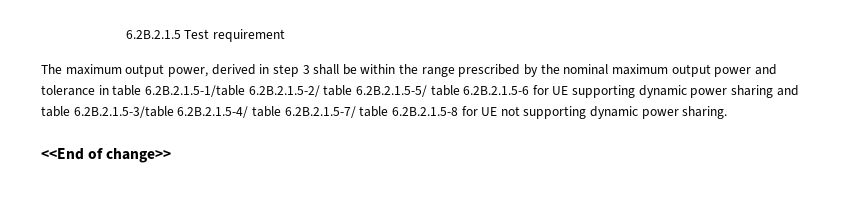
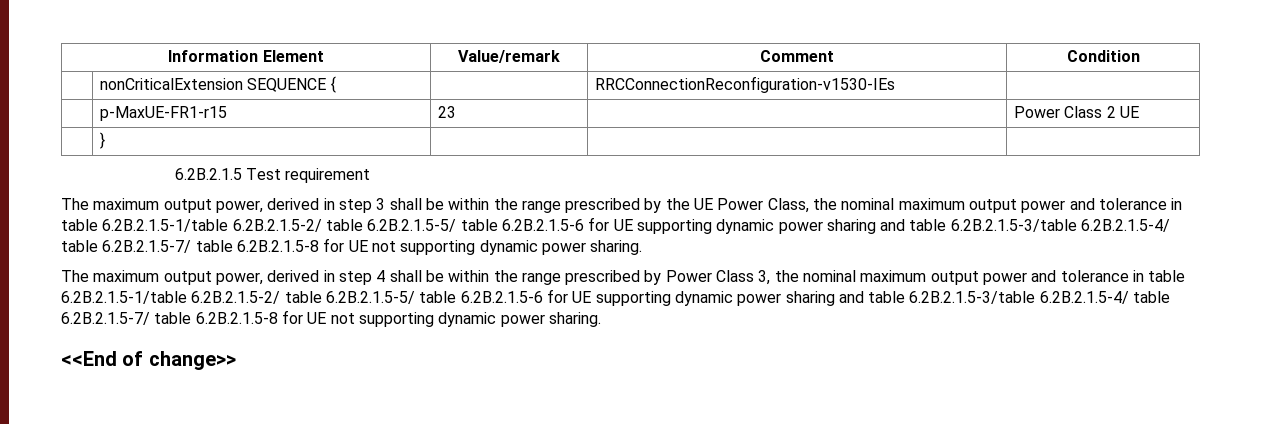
(125, 34) none -> [168,50,324,62] [458,50,560,63] [760,50,835,62] [1066,50,1140,62] [100,76,336,93] [595,76,896,93] [100,106,228,121] [438,106,457,118] [1014,106,1140,118] [100,132,106,149] Information Element | Value/remark | Comment | Condition // | nonCriticalExtension SEQUENCE { | | RRCConnectionReconfiguration-v1530-IEs | // | p-MaxUE-FR1-r15 | 23 | | Power Class 2 UE // | } | | | //
(560, 69) none -> [694,198,1183,213] [61,217,1171,234] [61,238,643,255] [61,270,799,285] UE Power Class, the nominal maximum output power and tolerance in table 6.2B.2.1.5-1/table 6.2B.2.1.5-2/ table 6.2B.2.1.5-5/ table 6.2B.2.1.5-6 for UE supporting dynamic power sharing and table 6.2B.2.1.5-3/table 6.2B.2.1.5-4/ table 6.2B.2.1.5-7/ table 6.2B.2.1.5-8 for UE not supporting dynamic power sharing. // The maximum output power, derived in step 4 shall be within the range prescribed by Power Class 3, the

